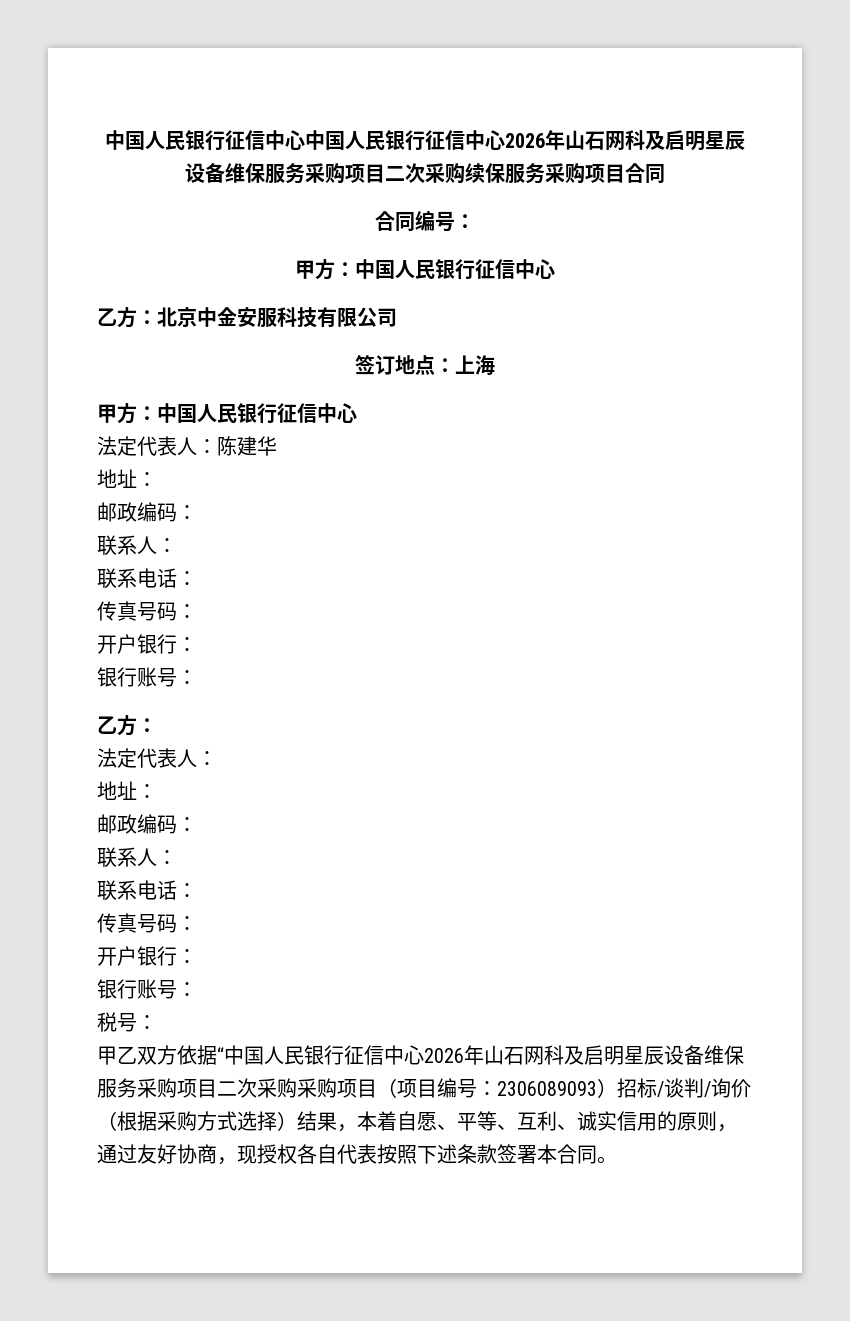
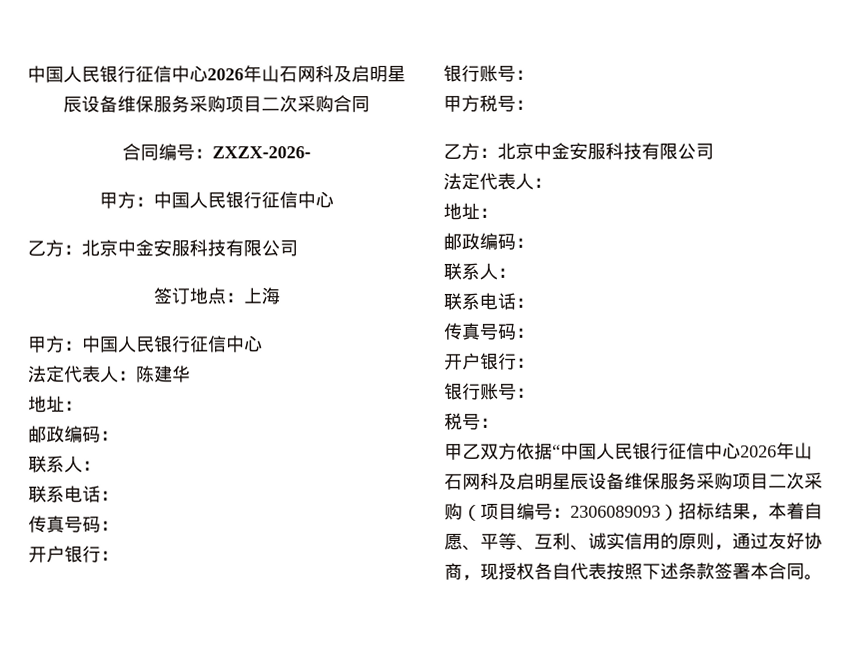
[105,130,505,151] 中国人民银行征信中心中国人民银行征信中心 -> [27,65,208,83] 中国人民银行征信中心
[465,163,625,184] 续保服务采购项目 -> (334, 104) none
(475, 221) none -> [212,146,311,159] ZXZX-2026-
[97,715,157,736] // 乙方： -> [443,94,534,112] [443,142,714,160] // 甲方税号： // 乙方：北京中金安服科技有限公司
[297,1078,377,1098] 采购项目 -> (463, 511) none
[657,1078,751,1098] [97,1111,297,1131] /谈判/询价（根据采购方式选择） -> (715, 511) none

